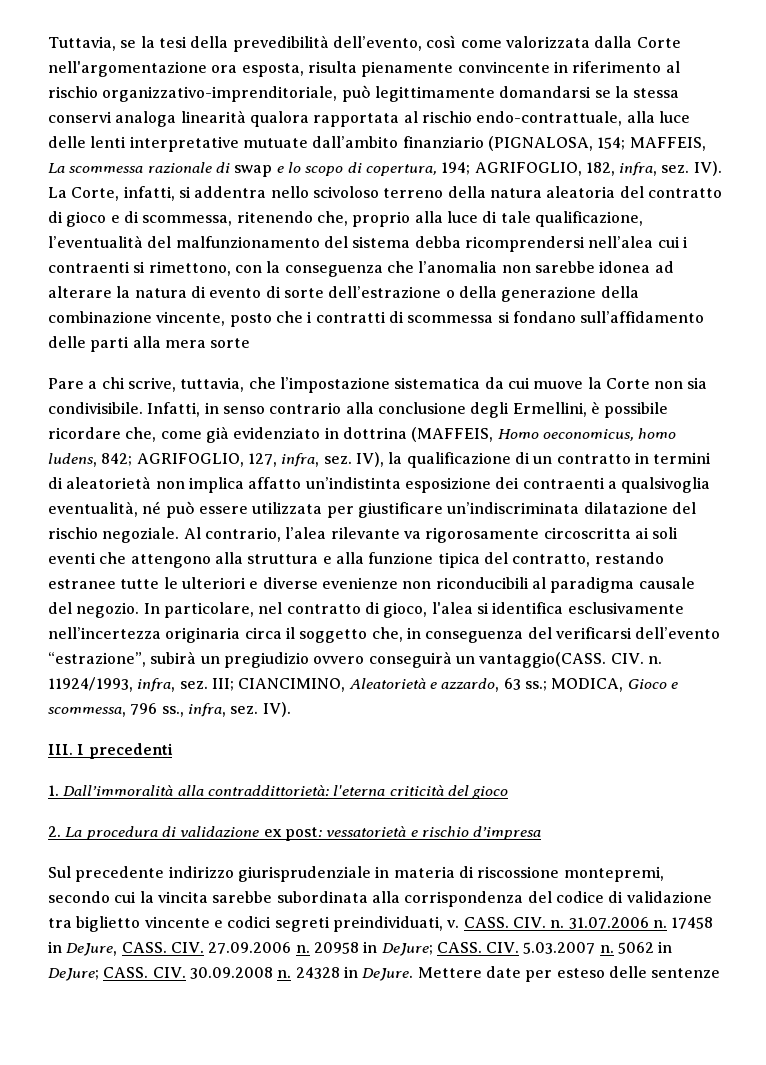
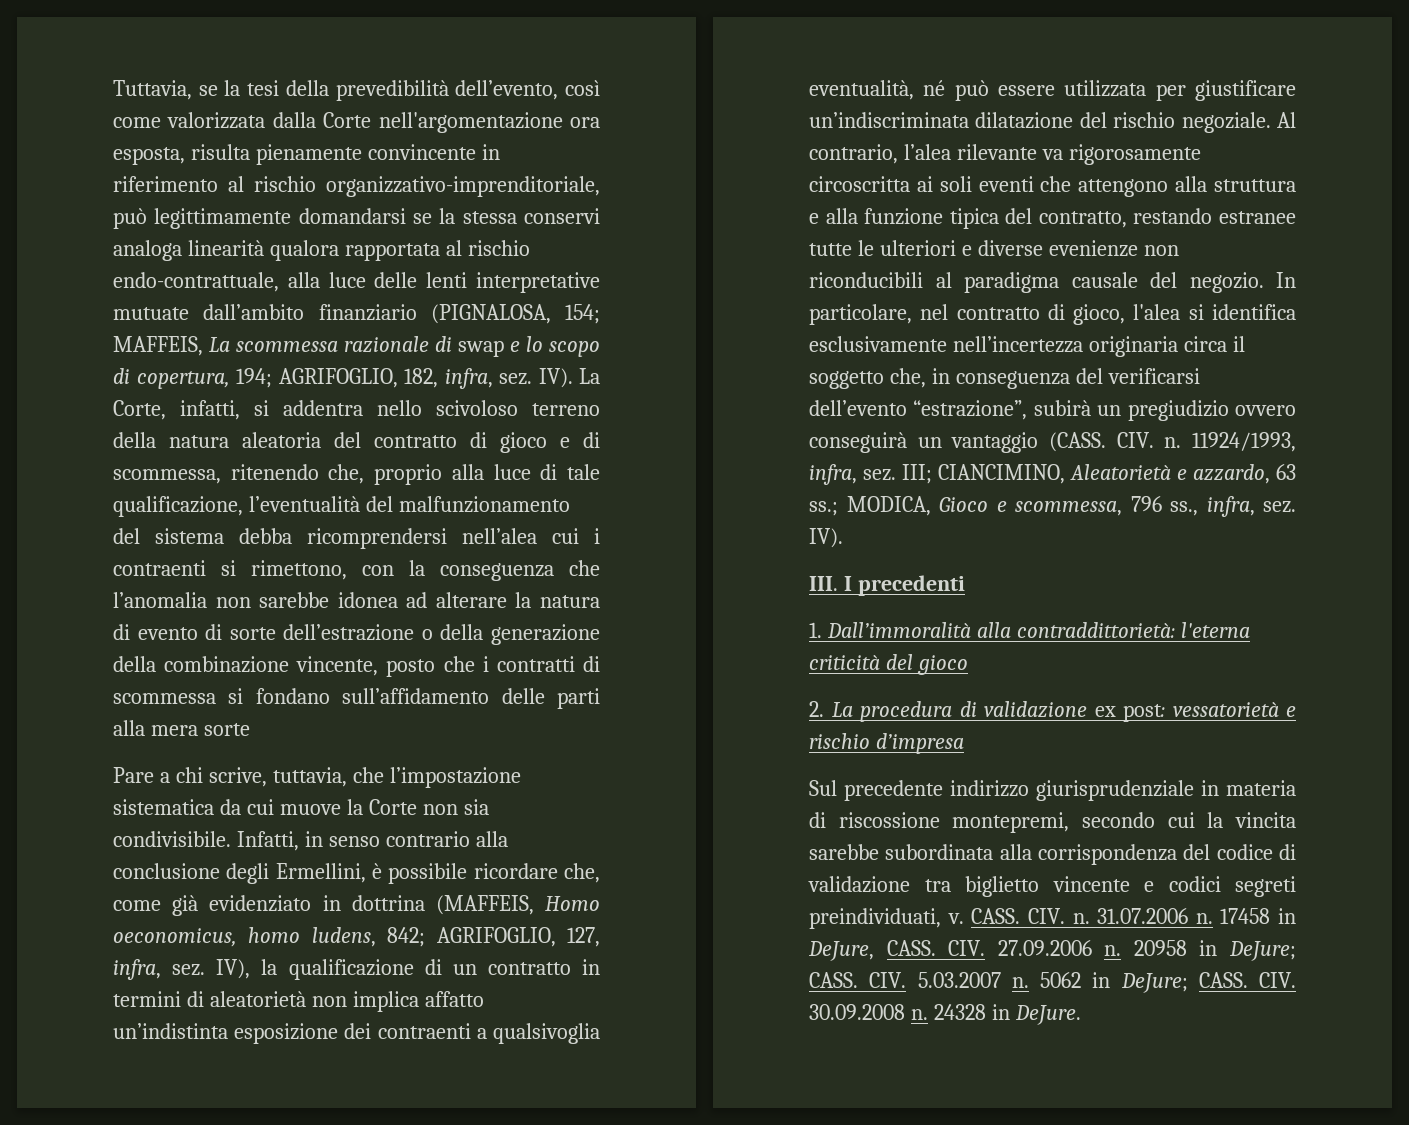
[479,652,607,668] vantaggio(CASS. -> [951,432,1106,453] vantaggio (CASS.
[417,966,721,982] Mettere date per esteso delle sentenze -> (1081, 1015) none

